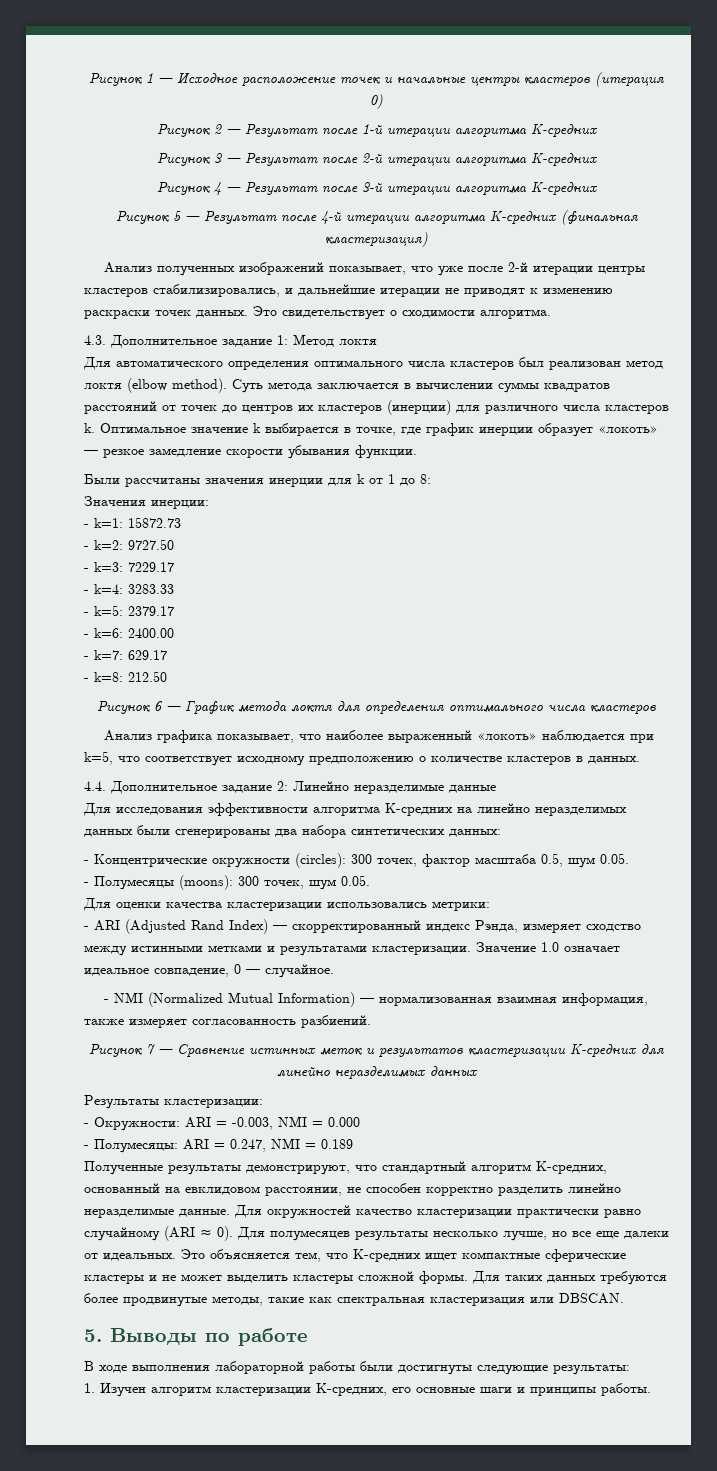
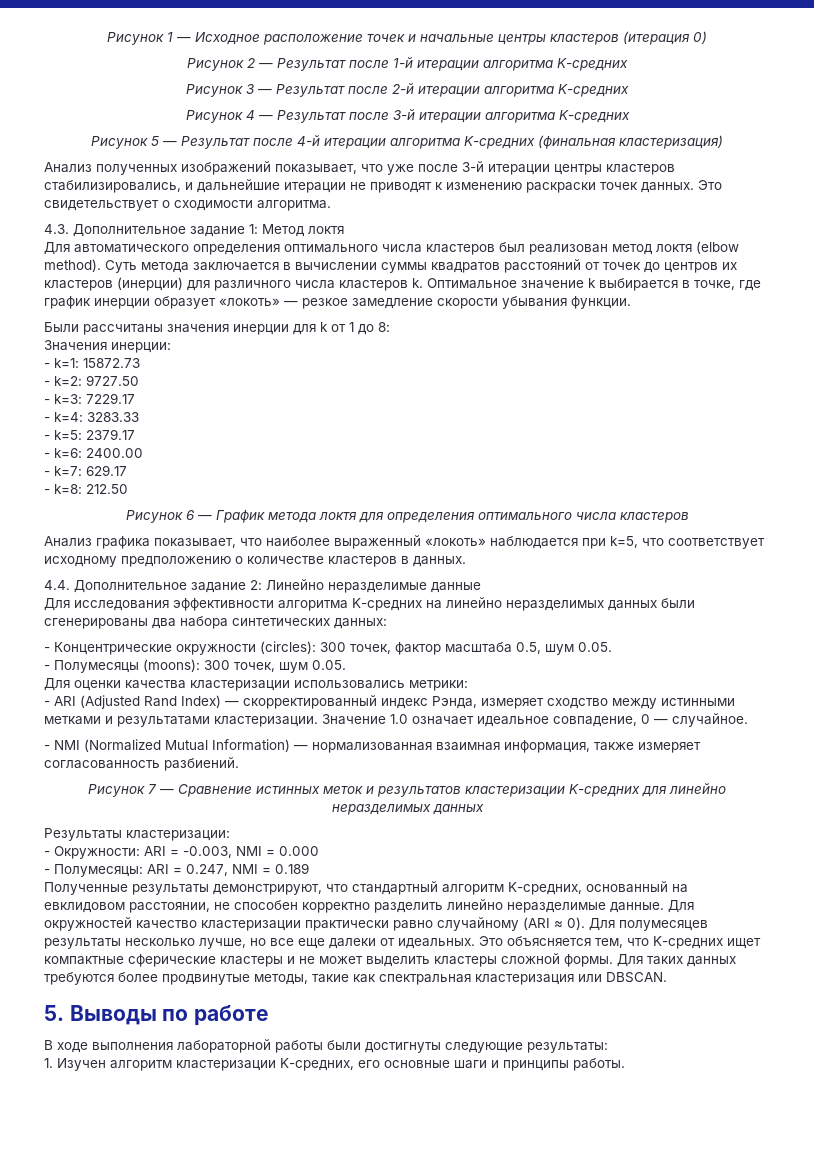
[507,262,528,272] 2-й -> [462,161,484,172] 3-й

